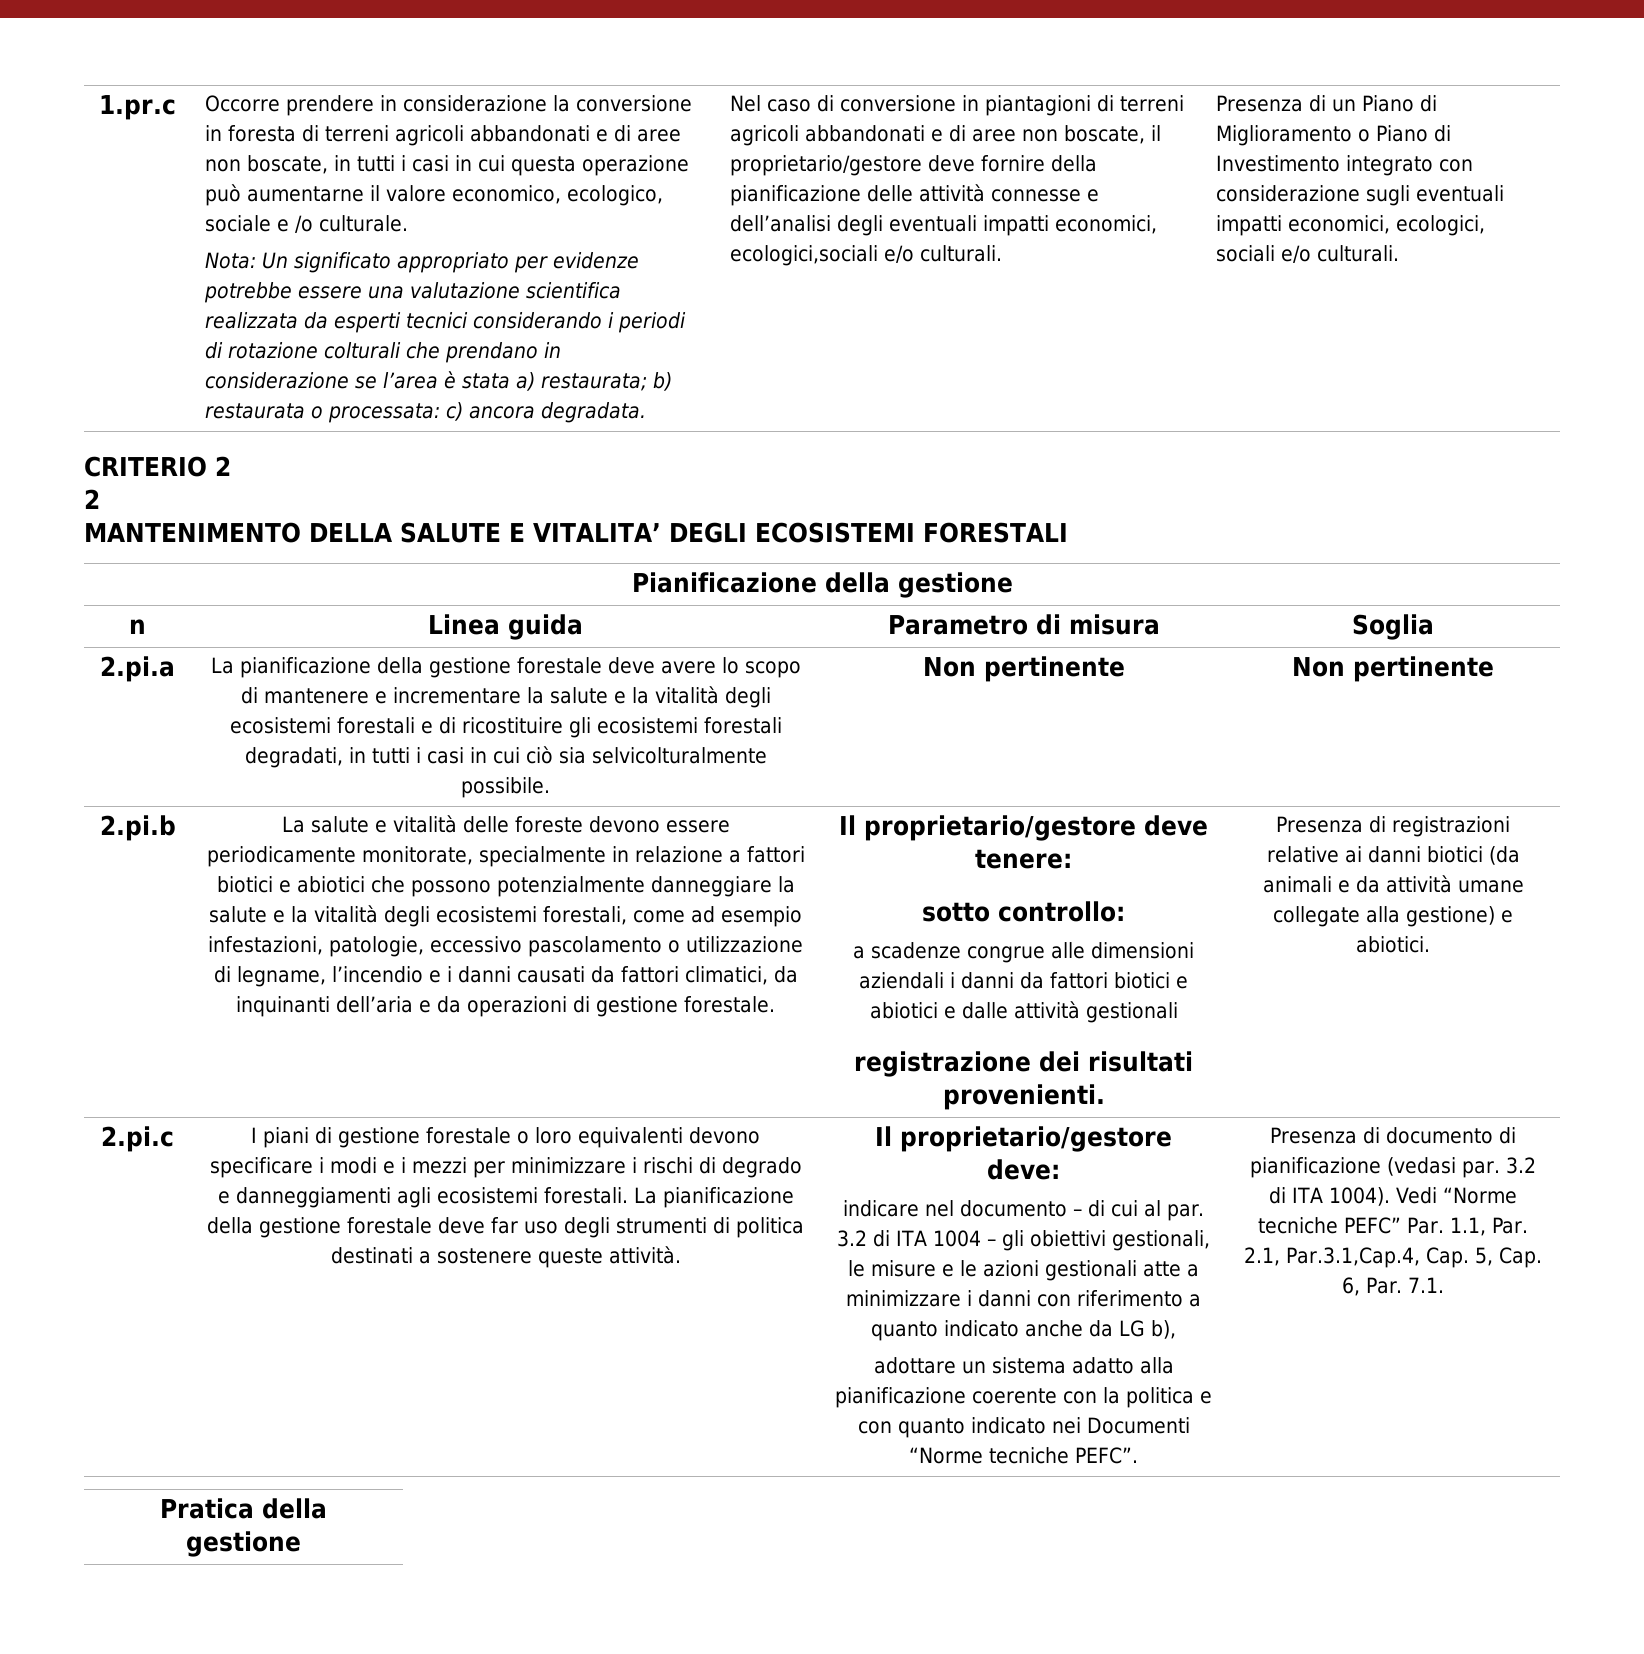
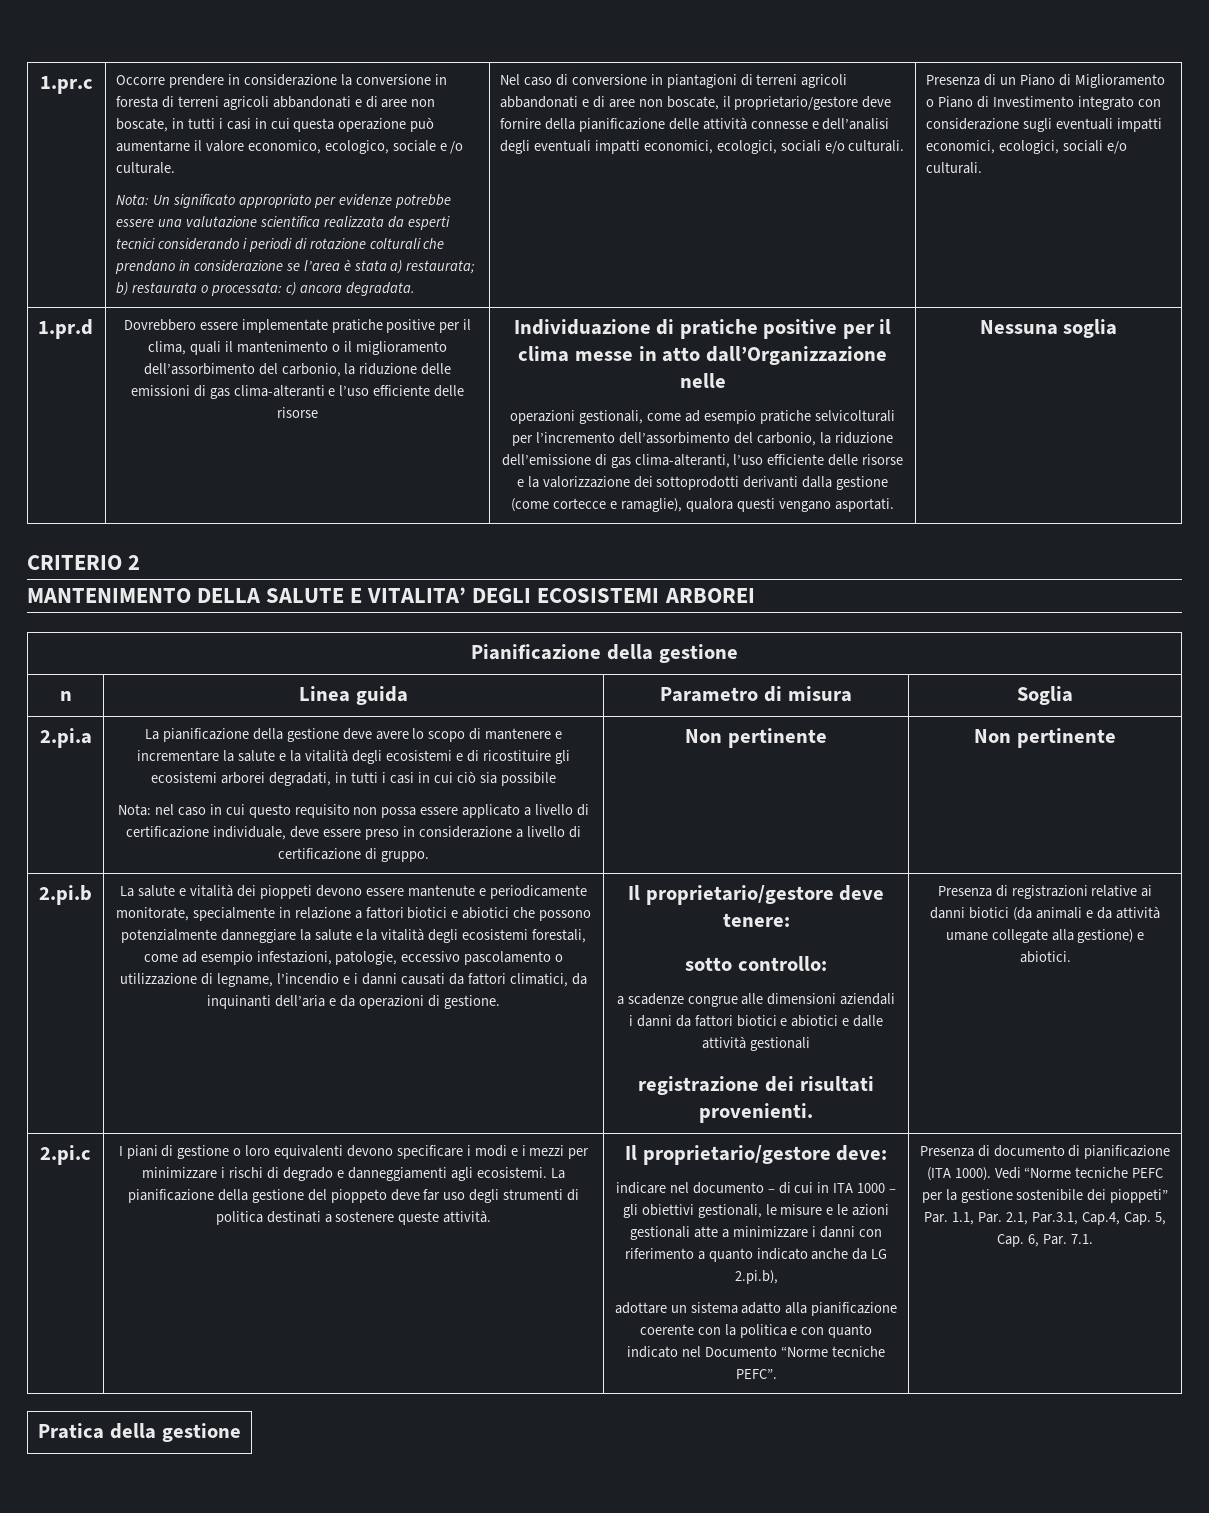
[729,245,878,266] ecologici,sociali -> [716,140,821,154] ecologici, sociali
(1399, 253) none -> [38,319,94,339] [123,319,472,333] [148,341,447,355] [143,363,452,377] [130,385,465,399] [277,407,318,418] [513,319,892,339] [518,346,887,365] [679,373,726,388] [510,410,895,424] [512,432,893,446] [501,454,904,468] [516,476,889,490] [511,498,894,512] [979,319,1118,338] // 1.pr.d | Dovrebbero essere implementate pratiche positive per il clima, quali il mantenimento o il miglioramento dell’assorbimento del carbonio, la riduzione delle emissioni di gas clima-alteranti e l’uso efficiente delle risorse | Individuazione di pratiche positive per il clima messe in atto dall’Organizzazione nelle // operazioni gestionali, come ad esempio pratiche selvicolturali per l’incremento dell’assorbimento del carbonio, la riduzione dell’emissione di gas clima-alteranti, l’uso efficiente delle risorse e la valorizzazione dei sottoprodotti derivanti dalla gestione (come cortecce e ramaglie), qualora questi vengano asportati. | Nessuna soglia
[84,489,100,509] // 2 -> (141, 562) none
[922,522,1068,543] FORESTALI -> [664,588,755,603] ARBOREI
[516,657,602,674] forestale -> (339, 735) none
[336,717,415,734] forestali -> (452, 755) none
[703,717,782,734] forestali -> [221,772,266,784] arborei
[591,747,767,764] [461,777,550,798] selvicolturalmente possibile. -> [500,772,556,786] [118,804,589,818] [126,826,581,840] [278,848,429,862] possibile // Nota: nel caso in cui questo requisito non possa essere applicato a livello di certificazione individuale, deve essere preso in considerazione a livello di certificazione di gruppo.
[462,816,730,833] delle foreste devono essere -> [237,885,486,899] dei pioppeti devono essere mantenute e
[596,996,775,1017] gestione forestale. -> [443,995,500,1009] gestione.
[426,1127,511,1144] forestale -> (230, 1152) none
[436,1187,794,1208] [207,1217,432,1238] ecosistemi forestali. La pianificazione della gestione forestale -> [476,1167,565,1179] [127,1189,387,1203] ecosistemi. La pianificazione della gestione del pioppeto
[1143,1200,1205,1221] [837,1230,981,1247] al par. 3.2 di ITA 1004 -> [817,1182,886,1193] in ITA 1000
[1151,1320,1176,1339] b), -> [734,1270,778,1284] 2.pi.b),
[1051,1417,1190,1434] nei Documenti -> [682,1346,777,1357] nel Documento
[1387,1157,1536,1178] [1268,1187,1518,1206] [1257,1217,1401,1234] (vedasi par. 3.2 di ITA 1004). Vedi “Norme tecniche PEFC” -> [926,1167,1164,1181] [921,1189,1169,1203] (ITA 1000). Vedi “Norme tecniche PEFC per la gestione sostenibile dei pioppeti”
[1286,1247,1421,1268] Par.3.1,Cap.4, -> [1031,1212,1120,1225] Par.3.1, Cap.4,

